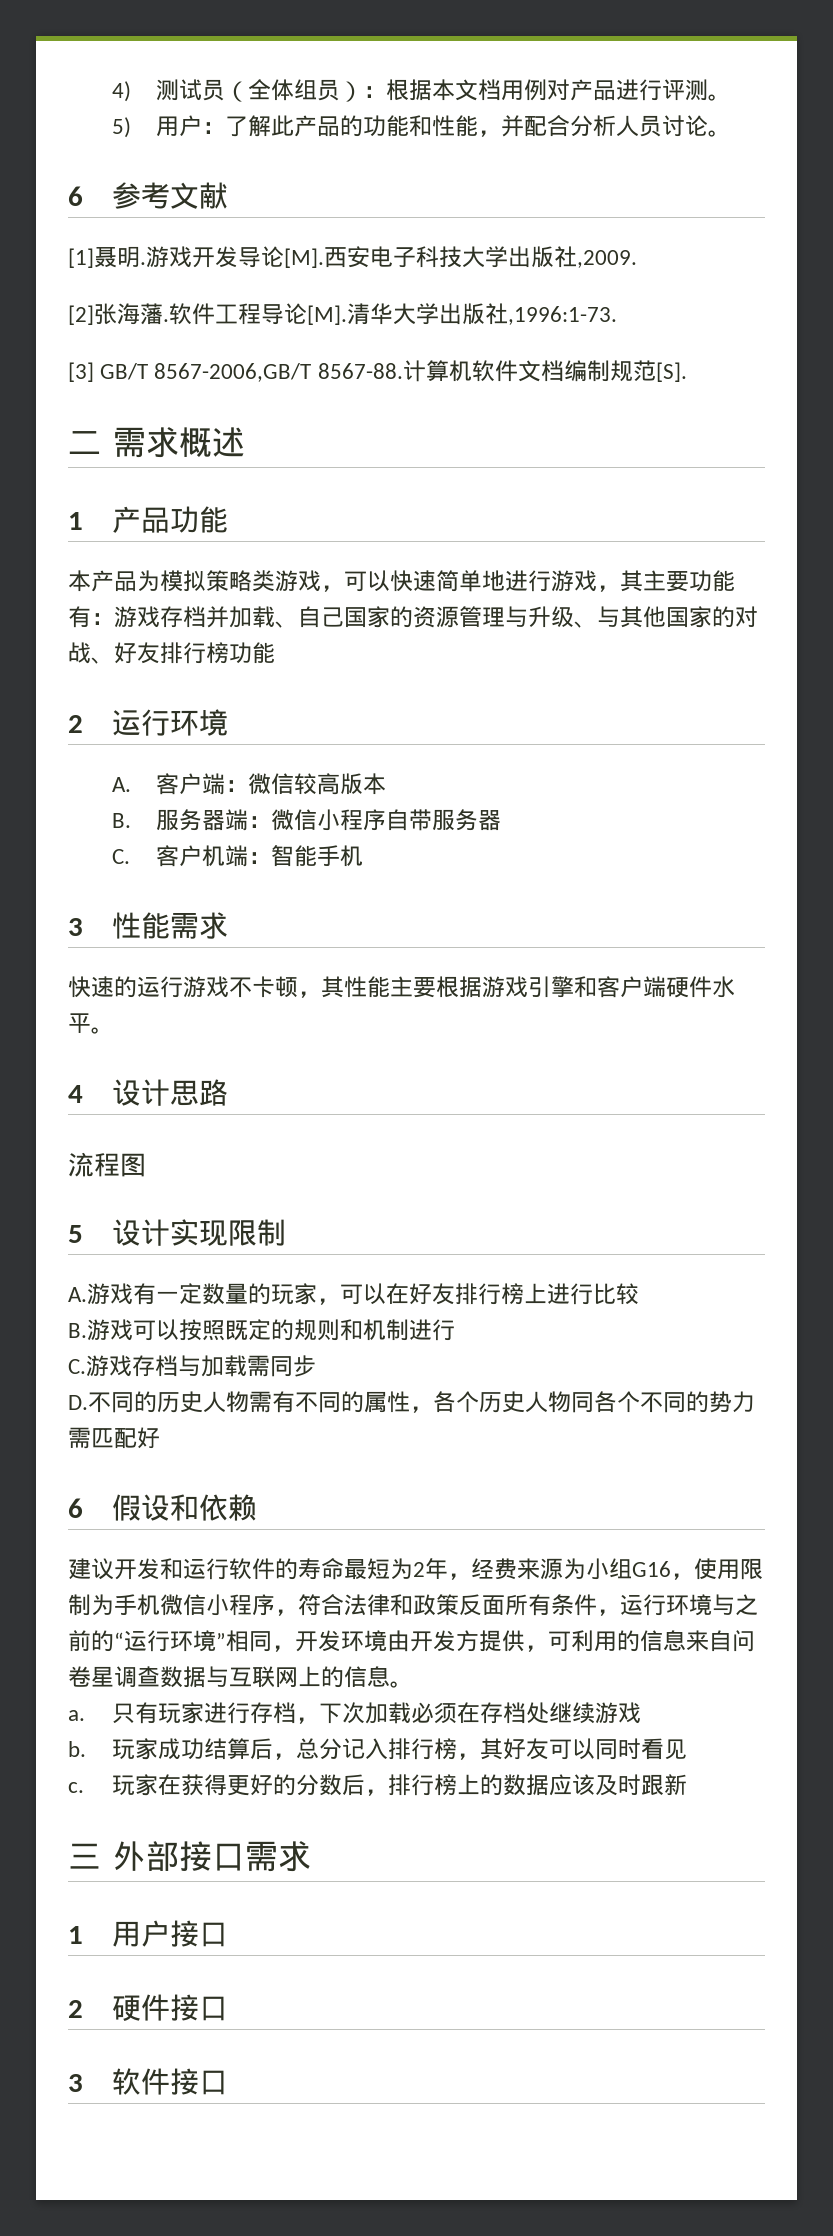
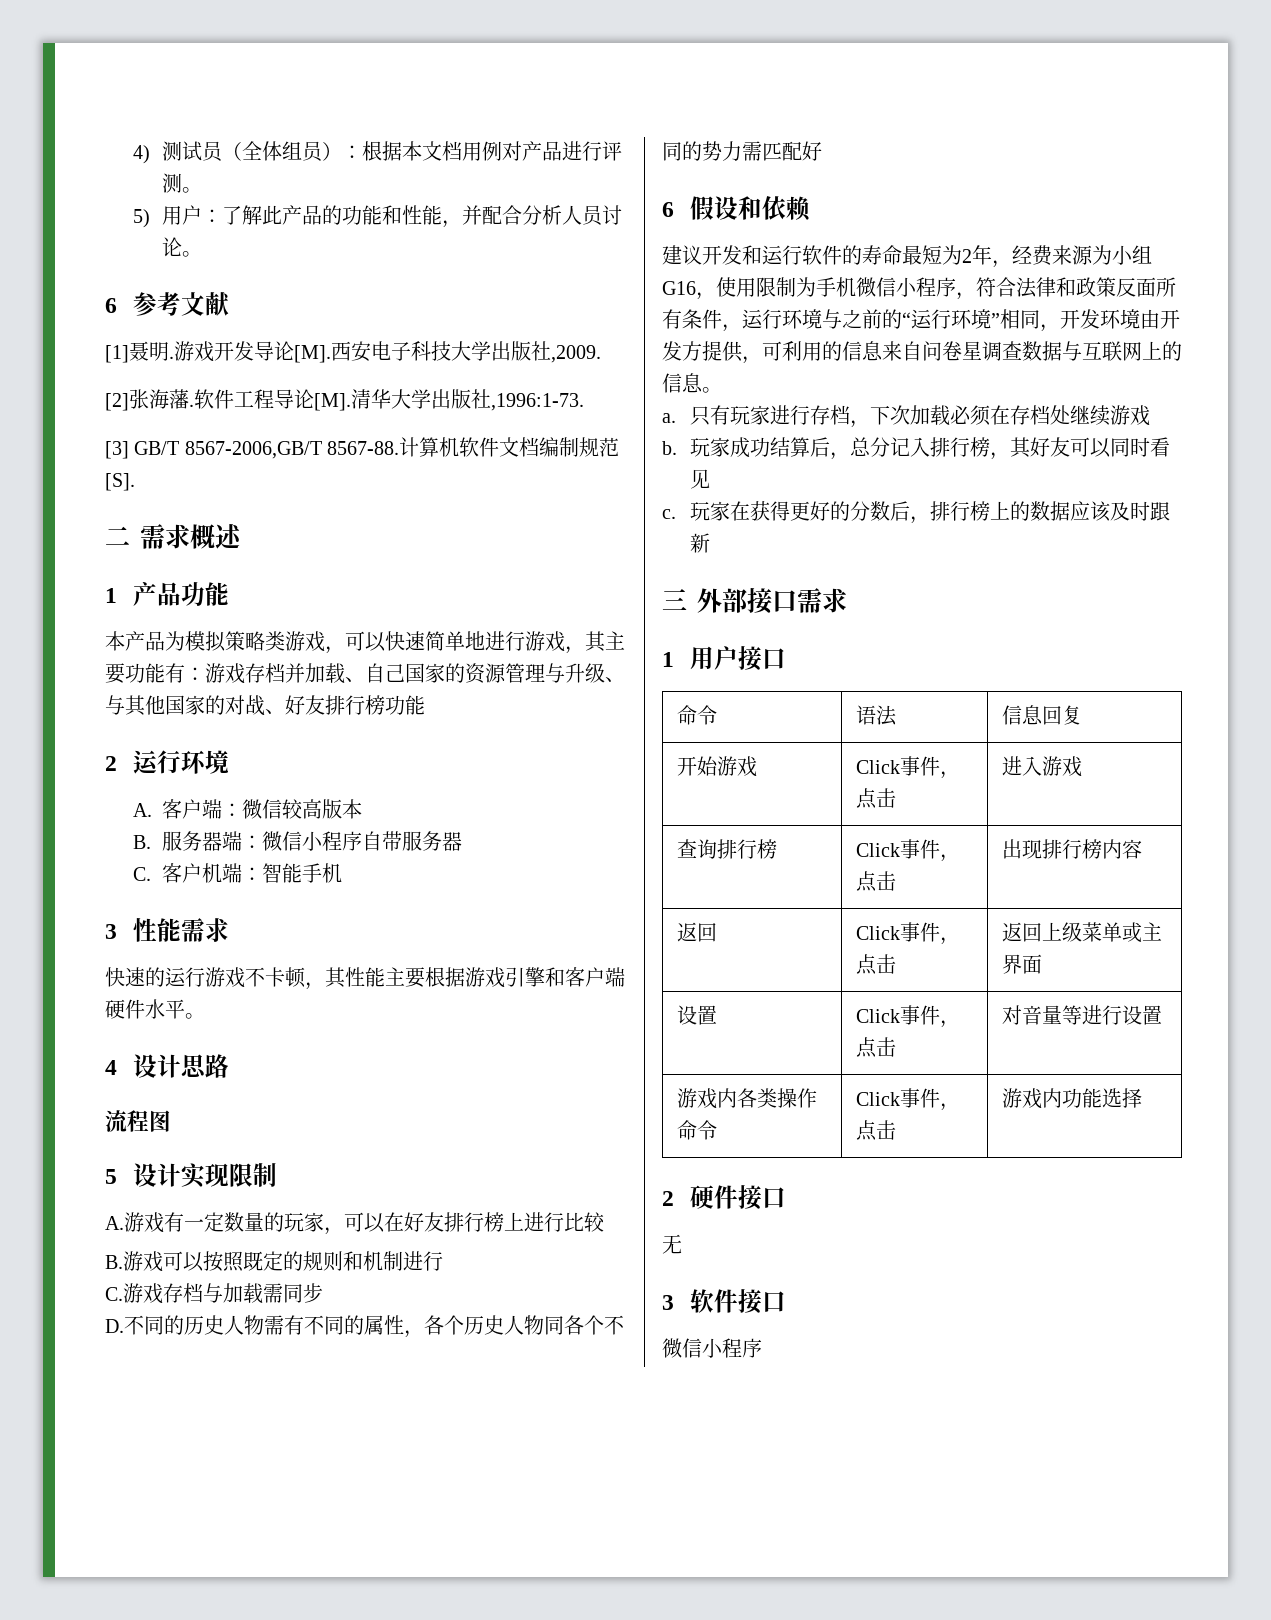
(229, 1934) none -> [677,705,718,725] [856,705,898,726] [1002,705,1083,725] [677,756,758,777] [856,756,961,779] [856,788,897,809] [1002,756,1083,777] [677,839,778,859] [856,839,961,862] [856,871,897,892] [1002,839,1143,859] [677,922,718,942] [856,922,961,945] [856,954,897,975] [1002,922,1163,943] [1002,954,1043,974] [677,1005,718,1025] [856,1005,961,1028] [856,1037,897,1058] [1002,1005,1163,1025] [677,1088,818,1109] [677,1120,718,1140] [856,1088,961,1111] [856,1120,897,1141] [1002,1088,1143,1109] // 命令 | 语法 | 信息回复 // 开始游戏 | Click事件，点击 | 进入游戏 // 查询排行榜 | Click事件，点击 | 出现排行榜内容 // 返回 | Click事件，点击 | 返回上级菜单或主界面 // 设置 | Click事件，点击 | 对音量等进行设置 // 游戏内各类操作命令 | Click事件，点击 | 游戏内功能选择
(229, 2008) none -> [662,1234,682,1254] // 无
(229, 2082) none -> [662,1338,762,1358] // 微信小程序

